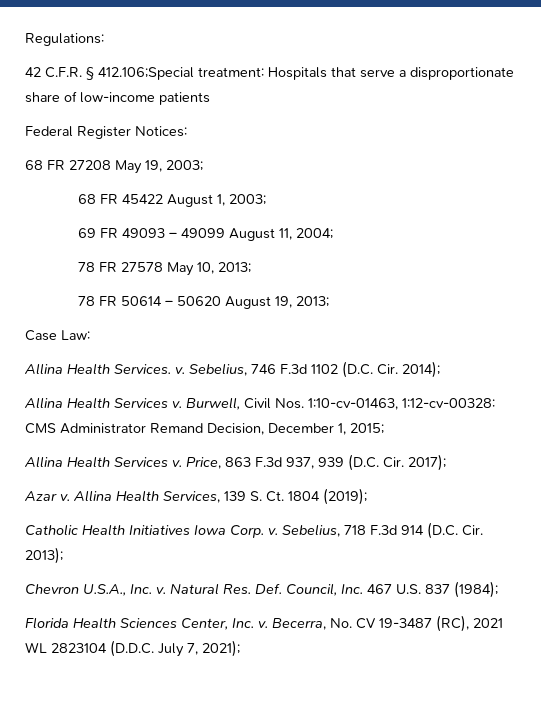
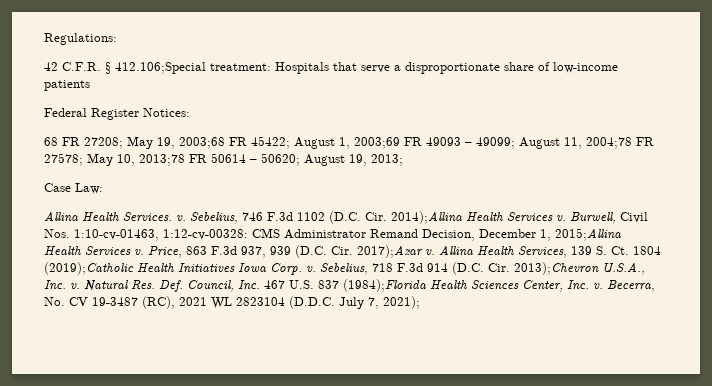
[69,160,111,170] 27208 -> [84,137,123,149] 27208;
[166,160,203,171] [78,194,267,207] [78,228,97,238] 2003; // 68 FR 45422 August 1, 2003; // 69 -> [179,136,400,149] 2003;68 FR 45422; August 1, 2003;69
[181,228,226,238] 49099 -> [476,137,515,149] 49099;
[296,228,334,239] [78,262,252,276] [78,296,96,306] 2004; // 78 FR 27578 May 10, 2013; // 78 -> [586,137,654,149] [44,153,185,166] 2004;78 FR 27578; May 10, 2013;78
[177,296,222,306] 50620 -> [261,153,300,166] 50620;
[402,361,440,378] [24,397,63,409] 2014); // Allina -> [391,211,462,224] 2014);Allina
[350,423,384,434] [24,456,63,468] 2015; // Allina -> [555,228,621,241] 2015;Allina
[408,454,446,471] [24,491,57,501] 2017); // Azar -> [357,245,423,258] 2017);Azar
[323,488,367,505] [25,524,79,536] (2019); // Catholic -> [44,262,134,275] (2019);Catholic
[25,547,63,564] [25,584,79,594] 2013); // Chevron -> [514,262,599,275] 2013);Chevron
[454,581,498,598] [25,617,69,629] (1984); // Florida -> [343,279,426,292] (1984);Florida

